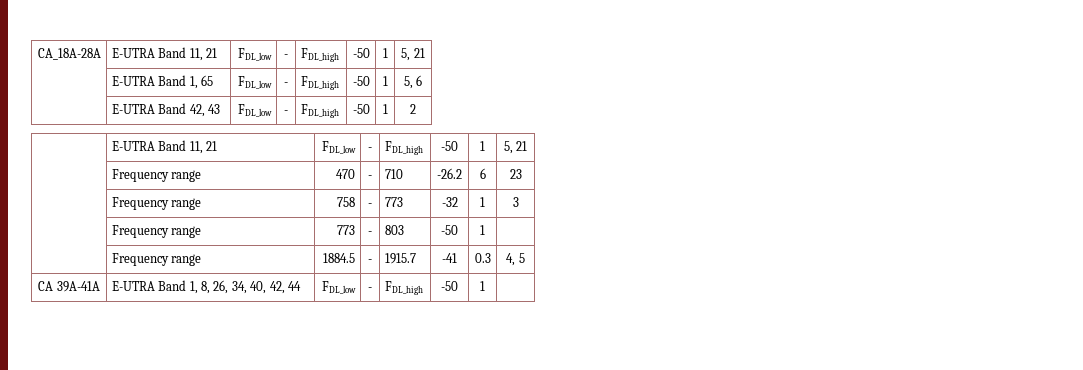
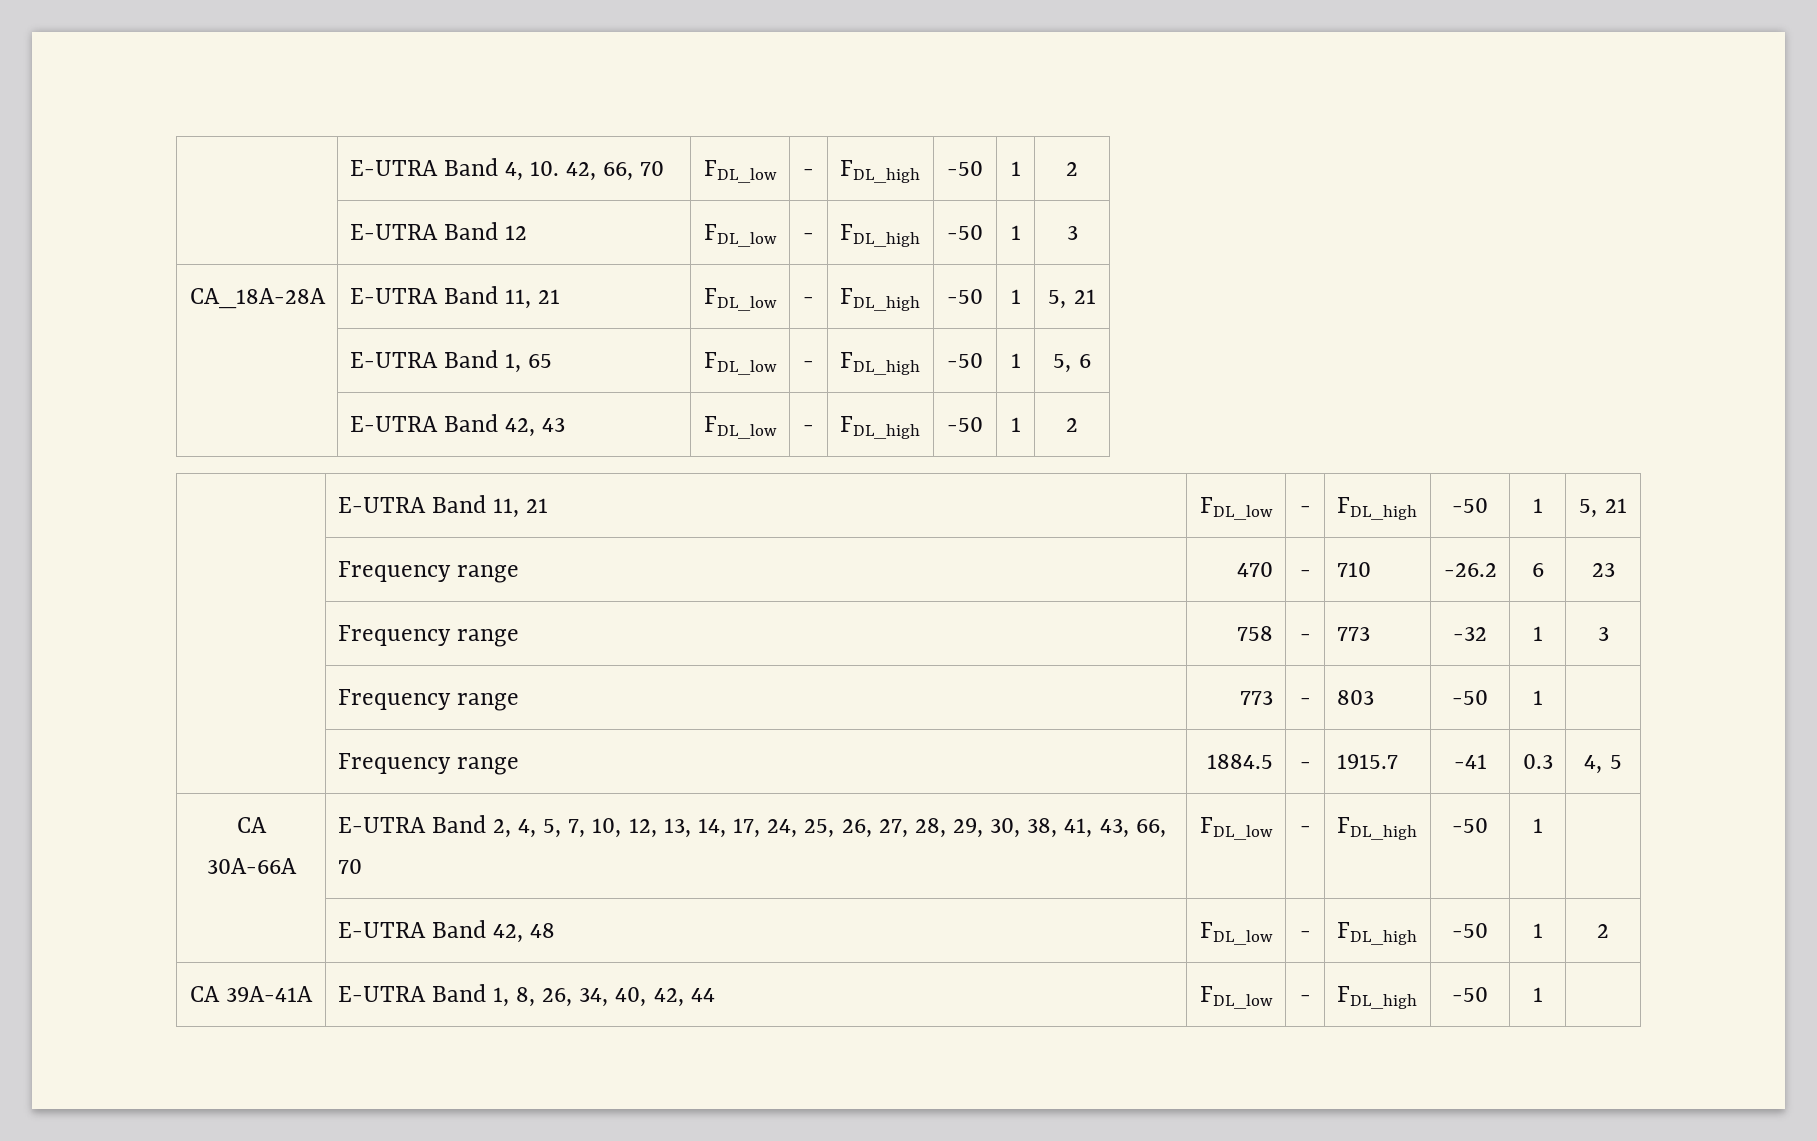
(37, 54) none -> [349,158,665,181] [704,160,778,183] [803,169,814,176] [839,160,920,183] [947,161,983,176] [1010,161,1021,176] [1066,162,1078,176] [349,222,527,240] [704,224,778,247] [803,233,814,240] [839,224,920,247] [947,225,983,240] [1010,225,1021,240] [1066,226,1078,240] | E-UTRA Band 4, 10. 42, 66, 70 | FDL_low | - | FDL_high | -50 | 1 | 2 // | E-UTRA Band 12 | FDL_low | - | FDL_high | -50 | 1 | 3 //
(525, 258) none -> [236,817,267,833] [206,858,297,874] [337,815,1166,838] [337,859,362,874] [1200,817,1274,840] [1299,826,1311,833] [1336,817,1417,840] [1452,818,1488,833] [1532,818,1543,833] [337,920,555,943] [1200,922,1274,945] [1299,931,1311,938] [1336,922,1417,945] [1452,923,1488,938] [1532,923,1543,938] [1597,924,1609,938] // CA 30A-66A | E-UTRA Band 2, 4, 5, 7, 10, 12, 13, 14, 17, 24, 25, 26, 27, 28, 29, 30, 38, 41, 43, 66, 70 | FDL_low | - | FDL_high | -50 | 1 | // | E-UTRA Band 42, 48 | FDL_low | - | FDL_high | -50 | 1 | 2

